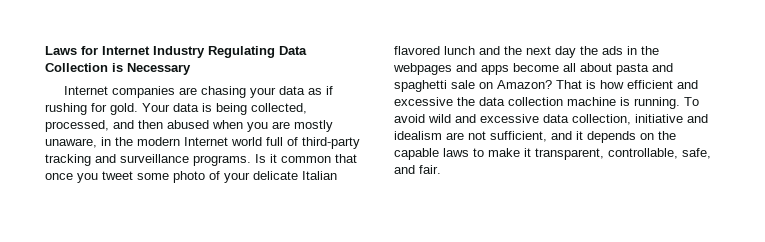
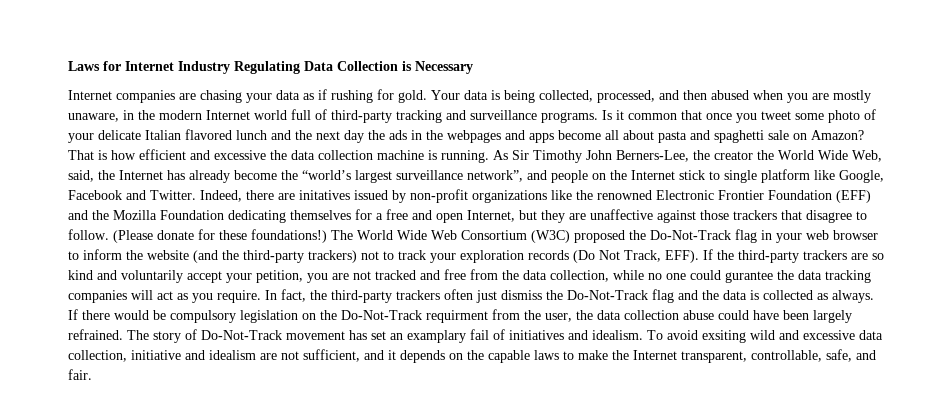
(680, 103) none -> [493,150,882,163] [68,169,884,183] [68,189,871,203] [68,209,867,223] [68,229,878,243] [68,249,884,263] [68,269,871,283] [68,289,874,303] [68,309,852,323] [68,329,643,343] As Sir Timothy John Berners-Lee, the creator the World Wide Web, said, the Internet has already become the “world’s largest surveillance network”, and people on the Internet stick to single platform like Google, Facebook and Twitter. Indeed, there are initatives issued by non-profit organizations like the renowned Electronic Frontier Foundation (EFF) and the Mozilla Foundation dedicating themselves for a free and open Internet, but they are unaffective against those trackers that disagree to follow. (Please donate for these foundations!) The World Wide Web Consortium (W3C) proposed the Do-Not-Track flag in your web browser to inform the website (and the third-party trackers) not to track your exploration records (Do Not Track, EFF). If the third-party trackers are so kind and voluntarily accept your petition, you are not tracked and free from the data collection, while no one could gurantee the data tracking companies will act as you require. In fact, the third-party trackers often just dismiss the Do-Not-Track flag and the data is collected as always. If there would be compulsory legislation on the Do-Not-Track requirment from the user, the data collection abuse could have been largely refrained. The story of Do-Not-Track movement has set an examplary fail of initiatives and idealism.
(425, 118) none -> [702,330,746,343] exsiting
[524,148,531,157] it -> [612,350,677,360] the Internet

